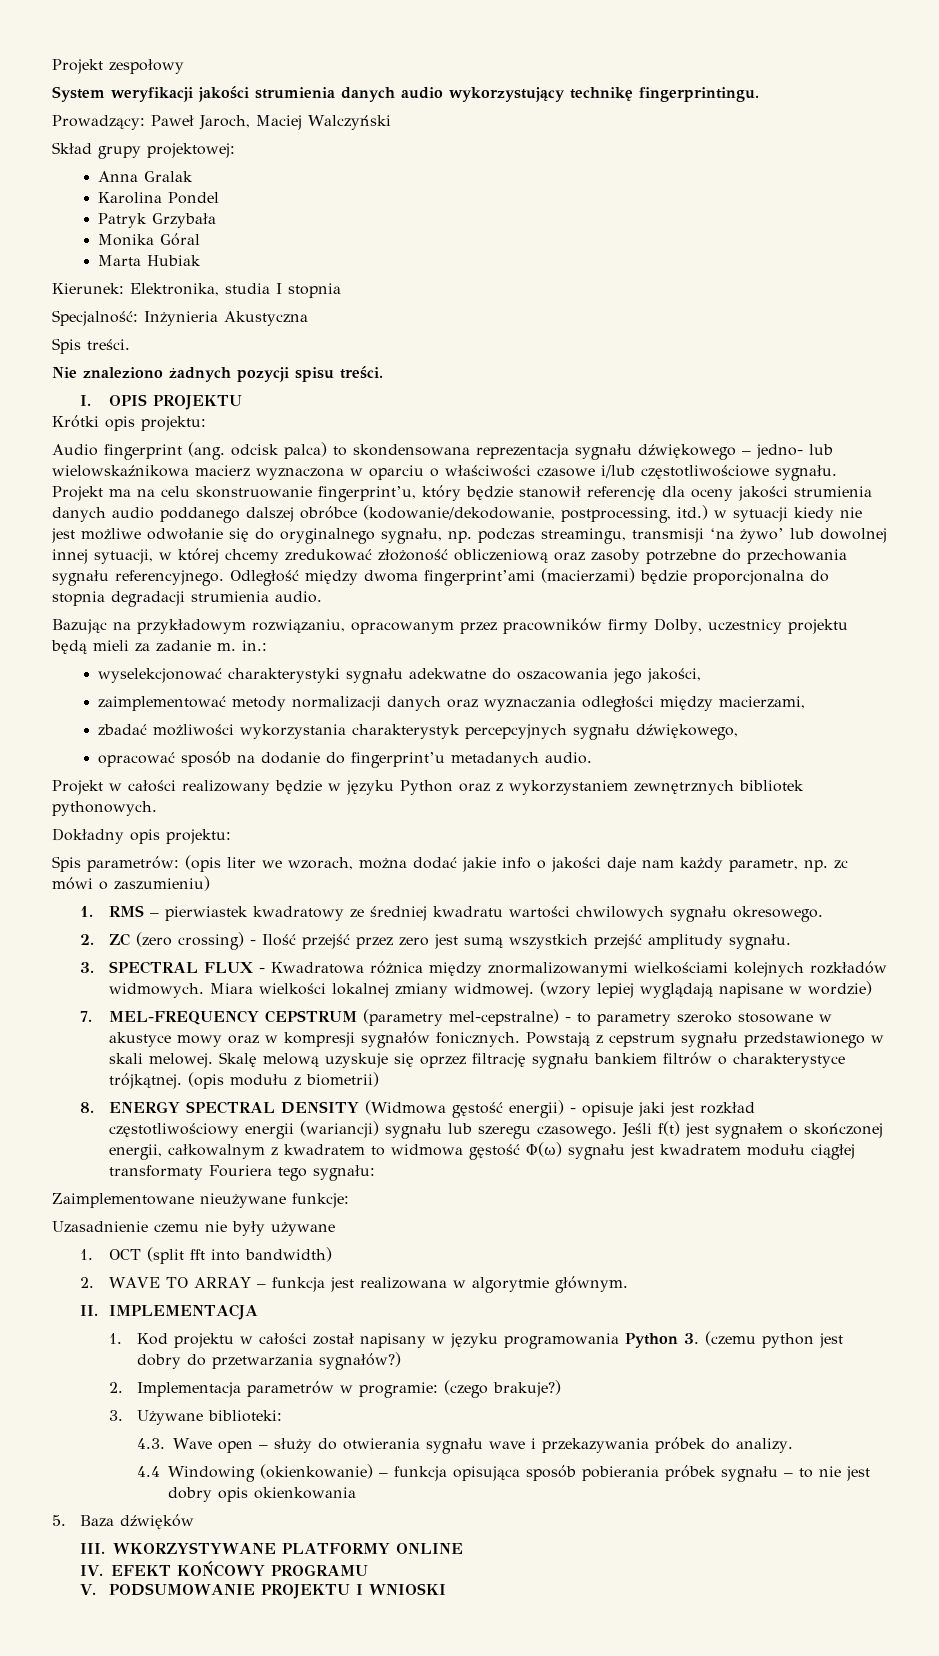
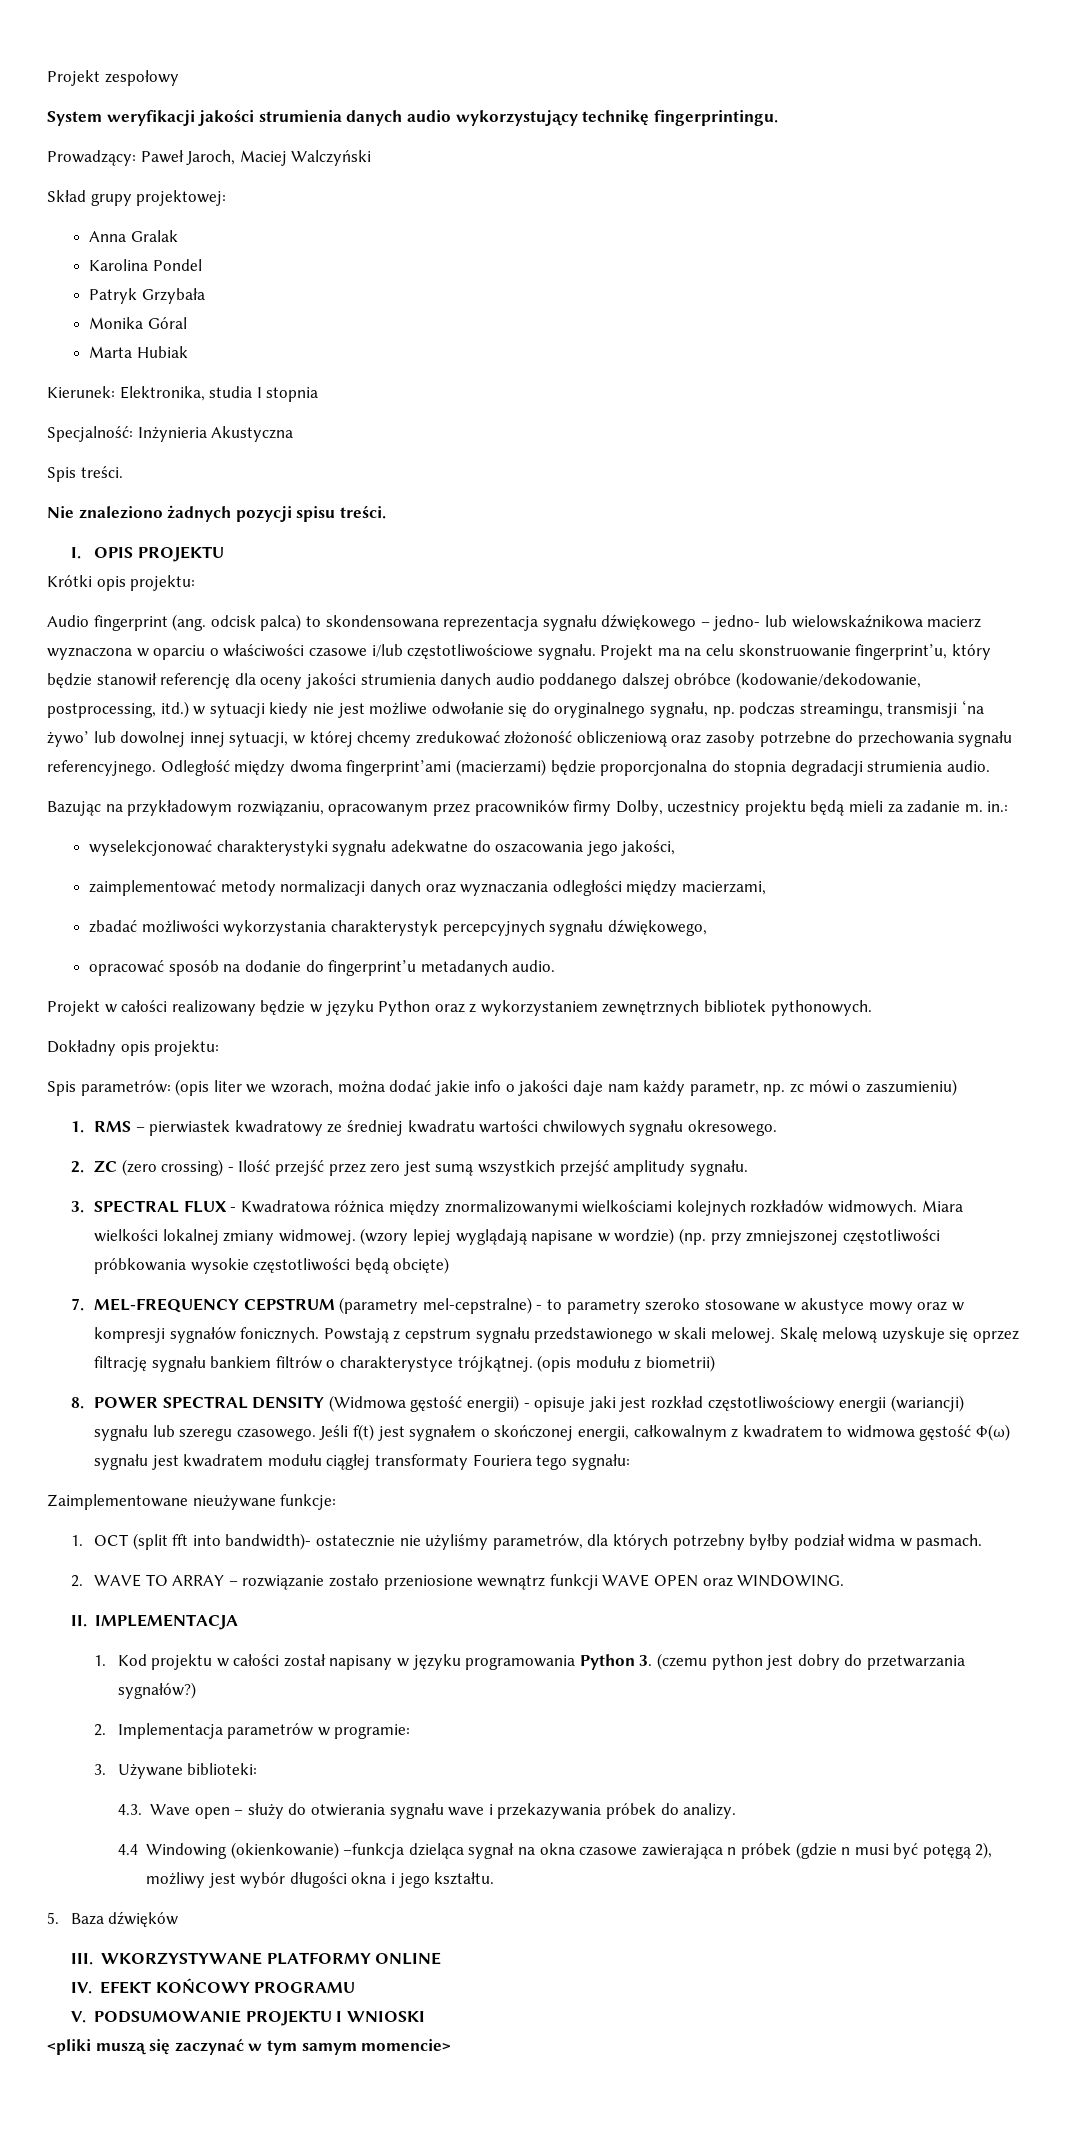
(872, 988) none -> [678,1228,940,1245] [94,1257,450,1274] (np. przy zmniejszonej częstotliwości próbkowania wysokie częstotliwości będą obcięte)
[108,1101,180,1113] ENERGY -> [94,1396,159,1409] POWER
[52,1221,335,1236] // Uzasadnienie czemu nie były używane -> (337, 1502) none
[244,1247,332,1262] bandwidth) -> [225,1533,983,1550] bandwidth)- ostatecznie nie użyliśmy parametrów, dla których potrzebny byłby podział widma w pasmach.
[271,1276,628,1293] funkcja jest realizowana w algorytmie głównym. -> [242,1574,845,1590] rozwiązanie zostało przeniosione wewnątrz funkcji WAVE OPEN oraz WINDOWING.
[444,1380,562,1398] (czego brakuje?) -> (411, 1731) none
[379,1465,871,1482] [168,1487,357,1502] – funkcja opisująca sposób pobierania próbek sygnału – to nie jest dobry opis okienkowania -> [343,1842,993,1859] [146,1872,495,1888] –funkcja dzieląca sygnał na okna czasowe zawierająca n próbek (gdzie n musi być potęgą 2), możliwy jest wybór długości okna i jego kształtu.
(446, 1589) none -> [47,2039,452,2055] // <pliki muszą się zaczynać w tym samym momencie>

